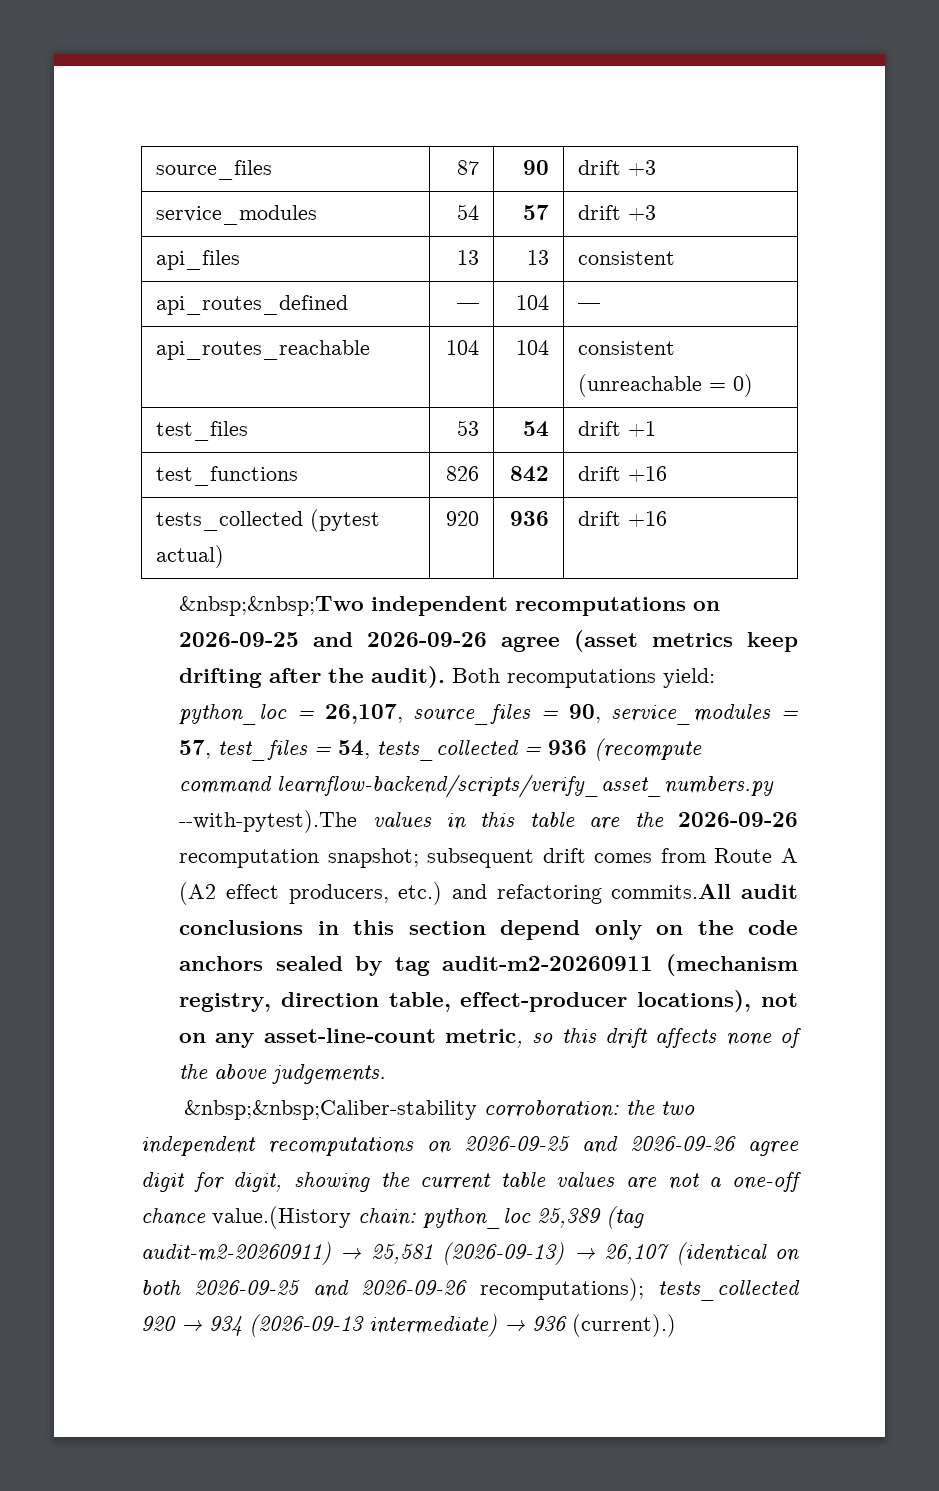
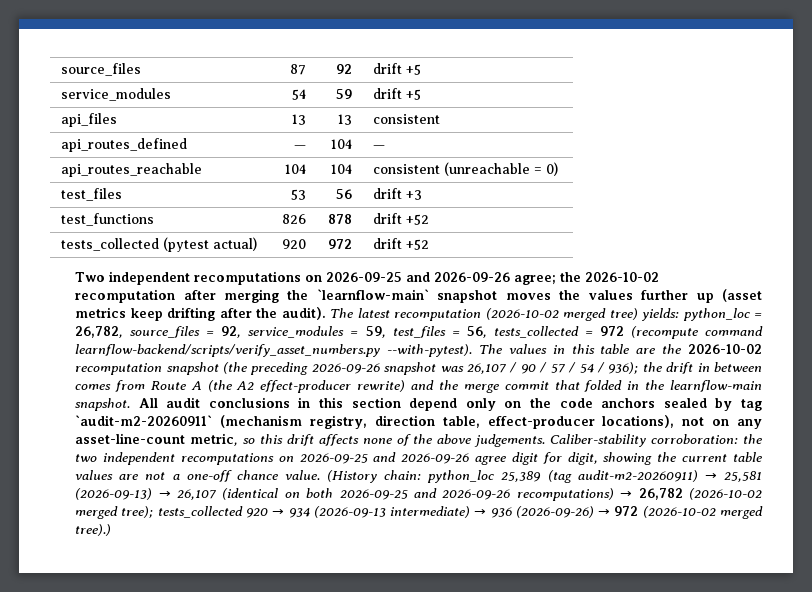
[522,160,549,175] [578,160,657,176] 90 | drift +3 -> [336,64,353,74] [372,63,421,75] 92 | drift +5
[522,205,549,220] [578,205,657,221] 57 | drift +3 -> [336,89,353,99] [372,88,421,100] 59 | drift +5
[522,421,549,437] [578,421,657,437] 54 | drift +1 -> [336,189,353,199] [372,188,422,200] 56 | drift +3
[509,466,549,482] [578,466,668,482] 842 | drift +16 -> [328,214,353,224] [372,213,429,225] 878 | drift +52
[509,511,549,526] [578,511,668,527] [179,596,721,616] [179,632,561,652] 936 | drift +16 // &nbsp;&nbsp;Two independent recomputations on 2026-09-25 and 2026-09-26 agree -> [328,239,353,249] [372,238,429,250] [75,271,660,285] [75,289,714,303] 972 | drift +52 // Two independent recomputations on 2026-09-25 and 2026-09-26 agree; the 2026-10-02 recomputation after merging the `learnflow-main` snapshot moves the values further up
[452,668,716,688] Both recomputations yield: -> [330,308,680,321] The latest recomputation (2026-10-02 merged tree) yields:
[324,704,403,724] 26,107, -> [75,326,124,338] 26,782,
[568,704,601,723] 90, -> [221,326,242,338] 92,
[179,740,212,759] 57, -> [365,326,386,338] 59,
[338,740,371,759] 54, -> [466,326,487,338] 56,
[548,740,588,755] 936 -> [599,326,624,336] 972
[179,810,358,833] --with-pytest).The -> [386,344,502,357] --with-pytest). The
[678,812,799,827] [179,848,798,868] [179,882,732,905] 2026-09-26 recomputation snapshot; subsequent drift comes from Route A (A2 effect producers, etc.) and refactoring commits.All -> [687,344,762,354] [75,362,762,375] [75,380,762,393] [75,398,158,411] 2026-10-02 recomputation snapshot (the preceding 2026-09-26 snapshot was 26,107 / 90 / 57 / 54 / 936); the drift in between comes from Route A (the A2 effect-producer rewrite) and the merge commit that folded in the learnflow-main snapshot. All
[442,956,654,971] audit-m2-20260911 -> [75,415,213,426] `audit-m2-20260911`
[183,1100,477,1120] // &nbsp;&nbsp;Caliber-stability -> [550,434,647,447] Caliber-stability
[212,1206,351,1229] value.(History -> [284,470,378,483] value. (History
[479,1278,644,1301] recomputations); -> [516,488,762,501] [75,506,154,519] recomputations) → 26,782 (2026-10-02 merged tree);
[572,1314,676,1337] (current).) -> [515,506,764,519] [75,524,112,536] (2026-09-26) → 972 (2026-10-02 merged tree).)

